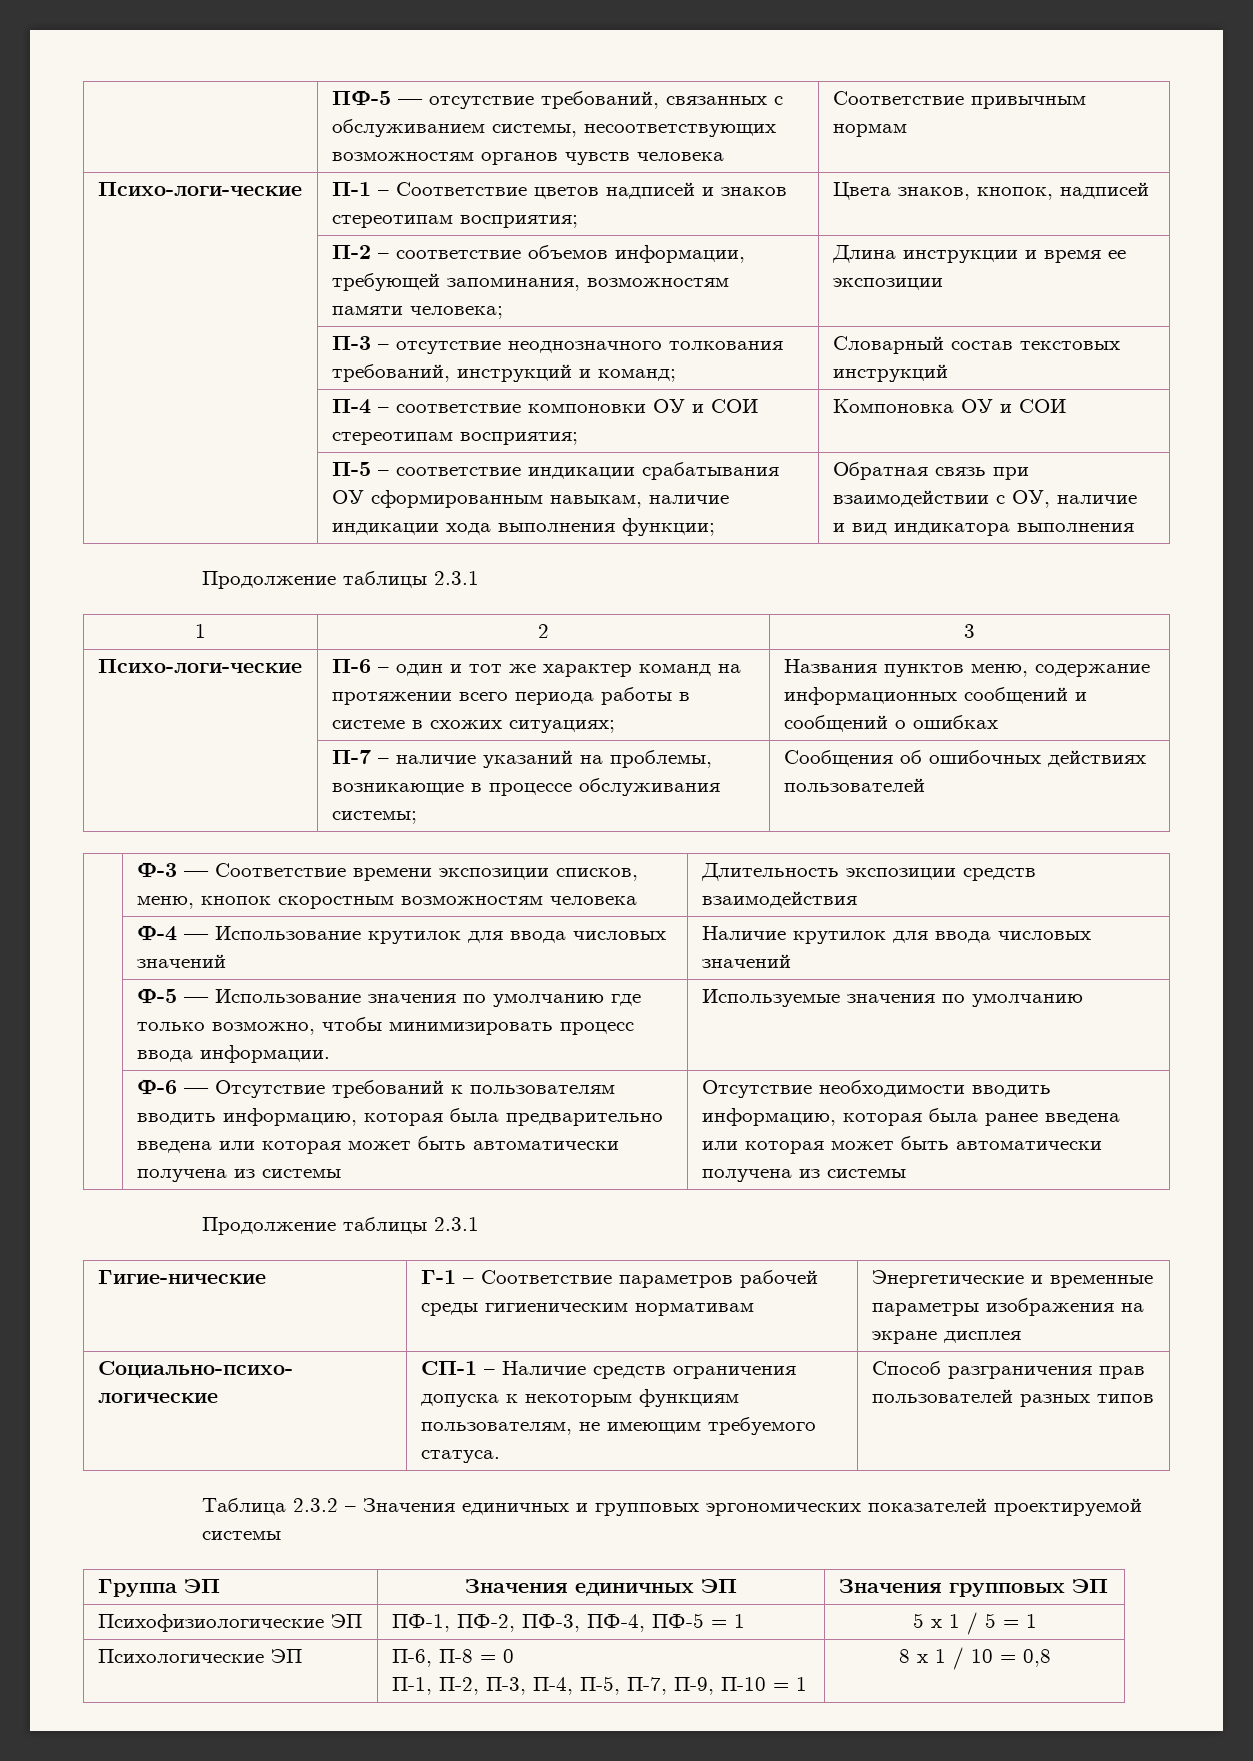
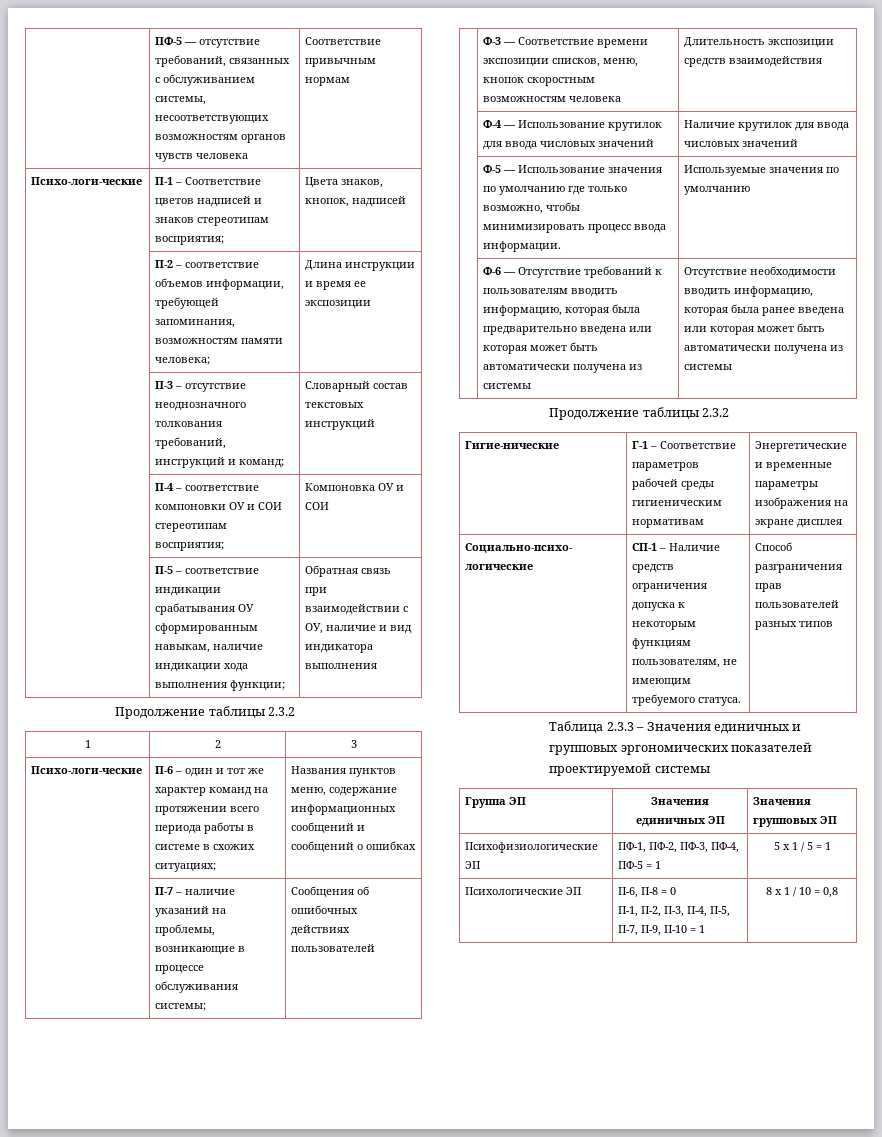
[433,571,479,585] 2.3.1 -> [268,707,296,716] 2.3.2
[433,1217,479,1231] 2.3.1 -> [702,408,730,417] 2.3.2
[292,1498,338,1512] 2.3.2 -> [606,722,634,731] 2.3.3

